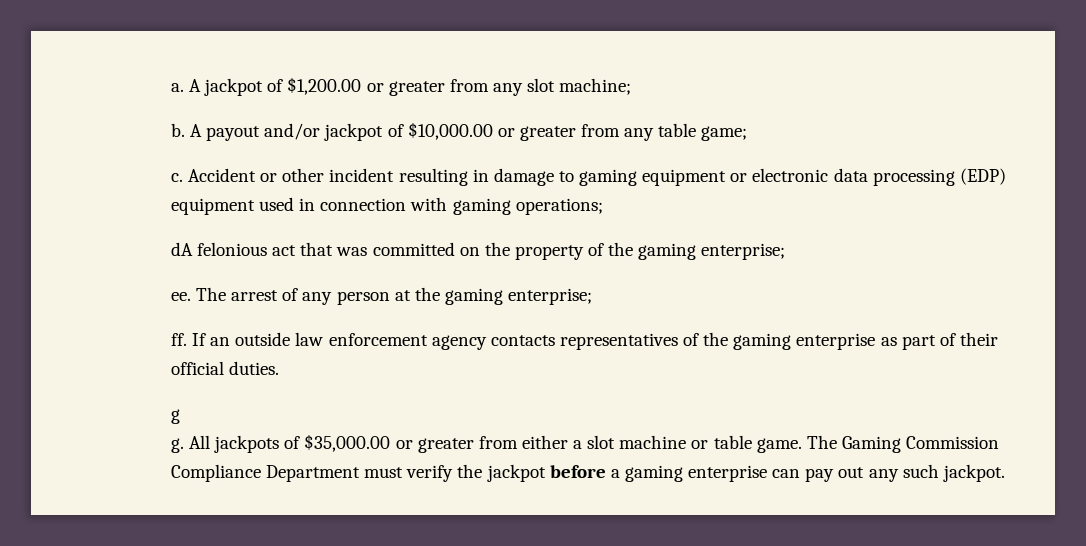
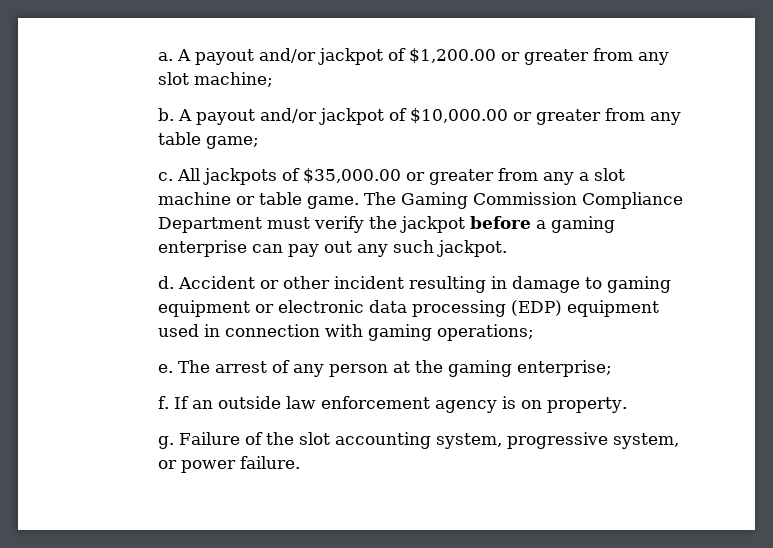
(201, 85) none -> [194,48,316,65] payout and/or
[187,168,1006,186] [170,197,603,215] [170,242,786,260] [170,287,593,305] [170,332,998,350] [170,361,279,375] [170,409,180,424] [170,438,184,453] Accident or other incident resulting in damage to gaming equipment or electronic data processing (EDP) equipment used in connection with gaming operations; // dA felonious act that was committed on the property of the gaming enterprise; // ee. The arrest of any person at the gaming enterprise; // ff. If an outside law enforcement agency contacts representatives of the gaming enterprise as part of their official duties. // g // g. -> (173, 176) none
[521,435,568,449] either -> [542,172,574,185] any
(1005, 473) none -> [157,276,671,293] [157,300,659,317] [157,324,534,341] [157,360,612,377] [157,396,627,413] [157,432,679,449] [157,456,300,473] // d. Accident or other incident resulting in damage to gaming equipment or electronic data processing (EDP) equipment used in connection with gaming operations; // e. The arrest of any person at the gaming enterprise; // f. If an outside law enforcement agency is on property. // g. Failure of the slot accounting system, progressive system, or power failure.

